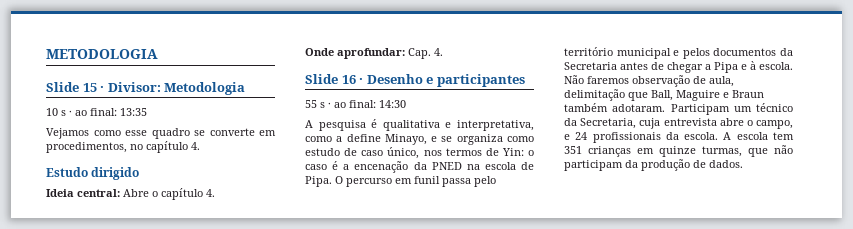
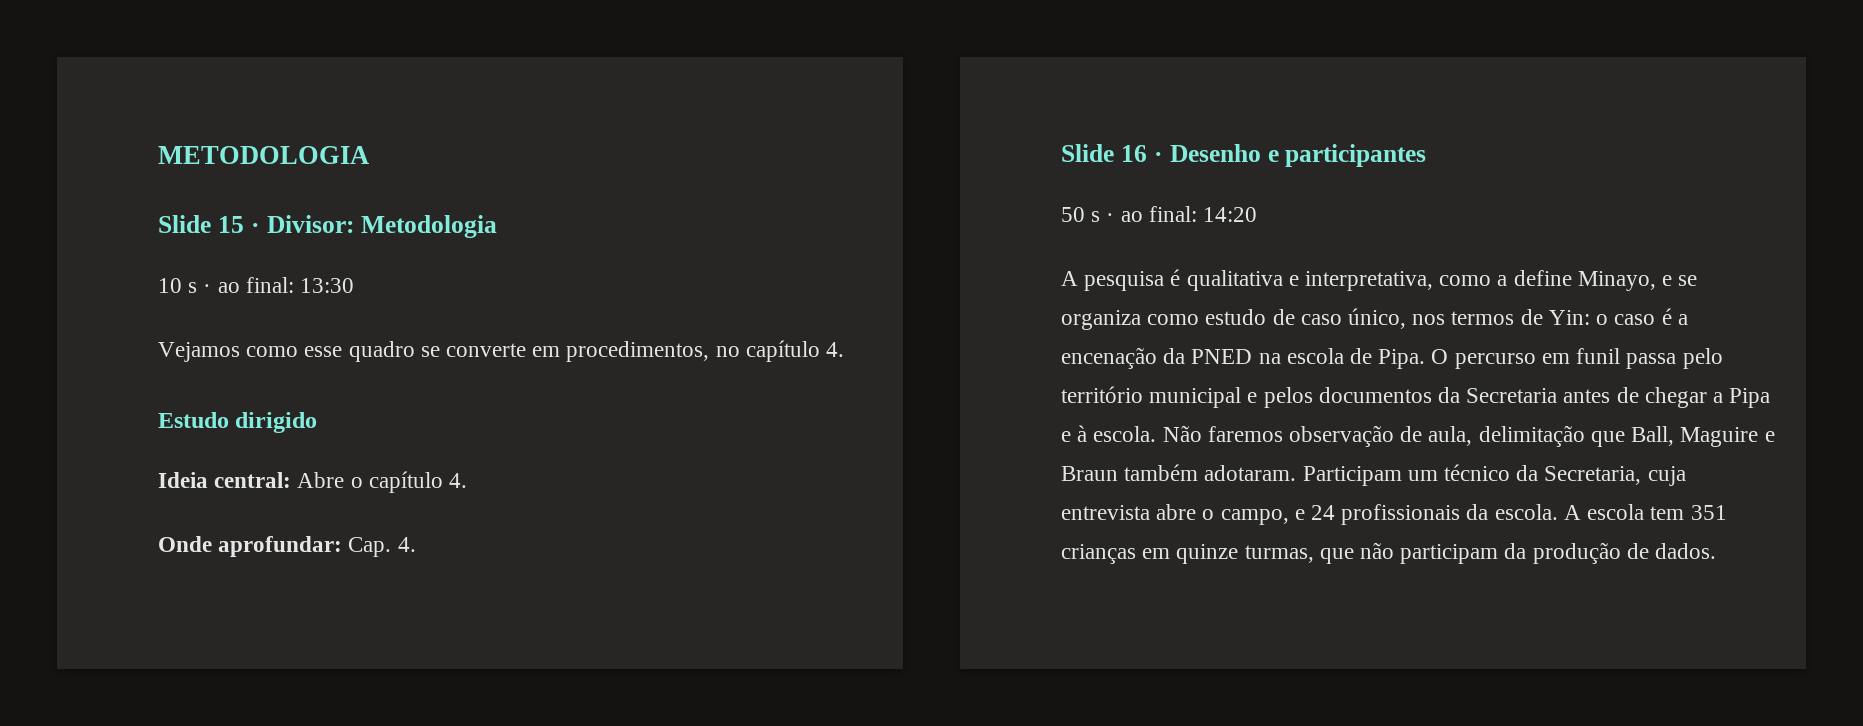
[120,108,147,116] 13:35 -> [300,278,355,293] 13:30
[305,100,406,108] 55 s · ao final: 14:30 -> [1061,206,1258,222] 50 s · ao final: 14:20

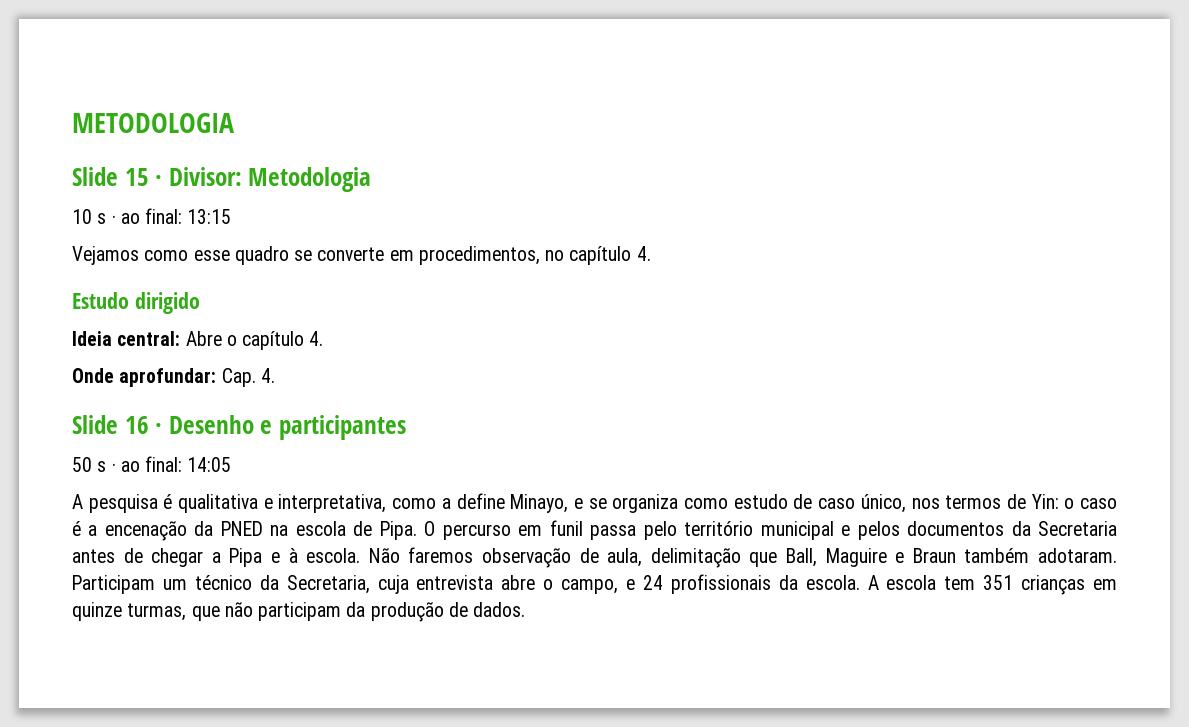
[300,278,355,293] 13:30 -> [187,209,232,224] 13:15
[1203,207,1258,222] 14:20 -> [187,457,232,472] 14:05

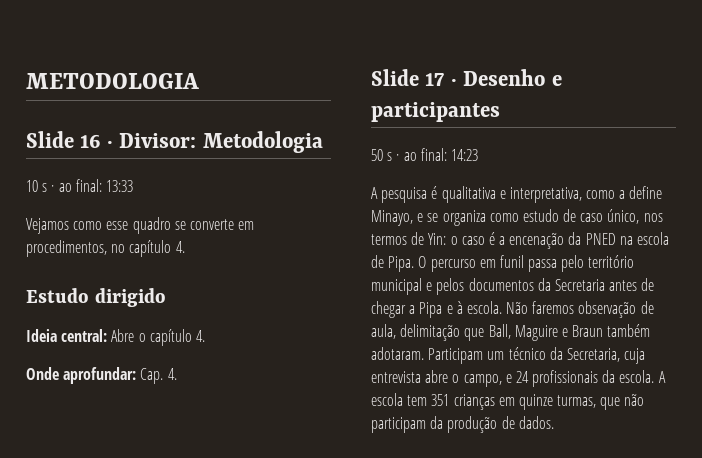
[124,168,149,186] 15 -> [80,134,101,148] 16
[187,209,232,224] 13:15 -> [105,180,133,192] 13:33
[124,416,149,434] 16 -> [425,73,445,86] 17
[187,457,232,472] 14:05 -> [450,149,478,161] 14:23

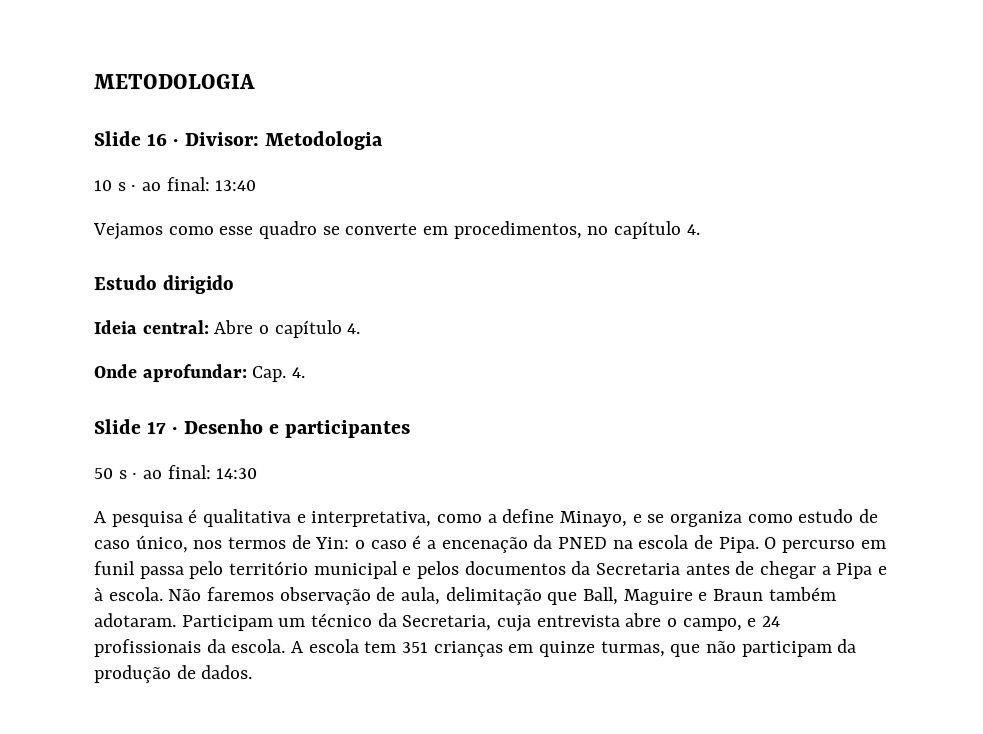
[105,180,133,192] 13:33 -> [214,180,257,192] 13:40
[450,149,478,161] 14:23 -> [216,468,259,480] 14:30

